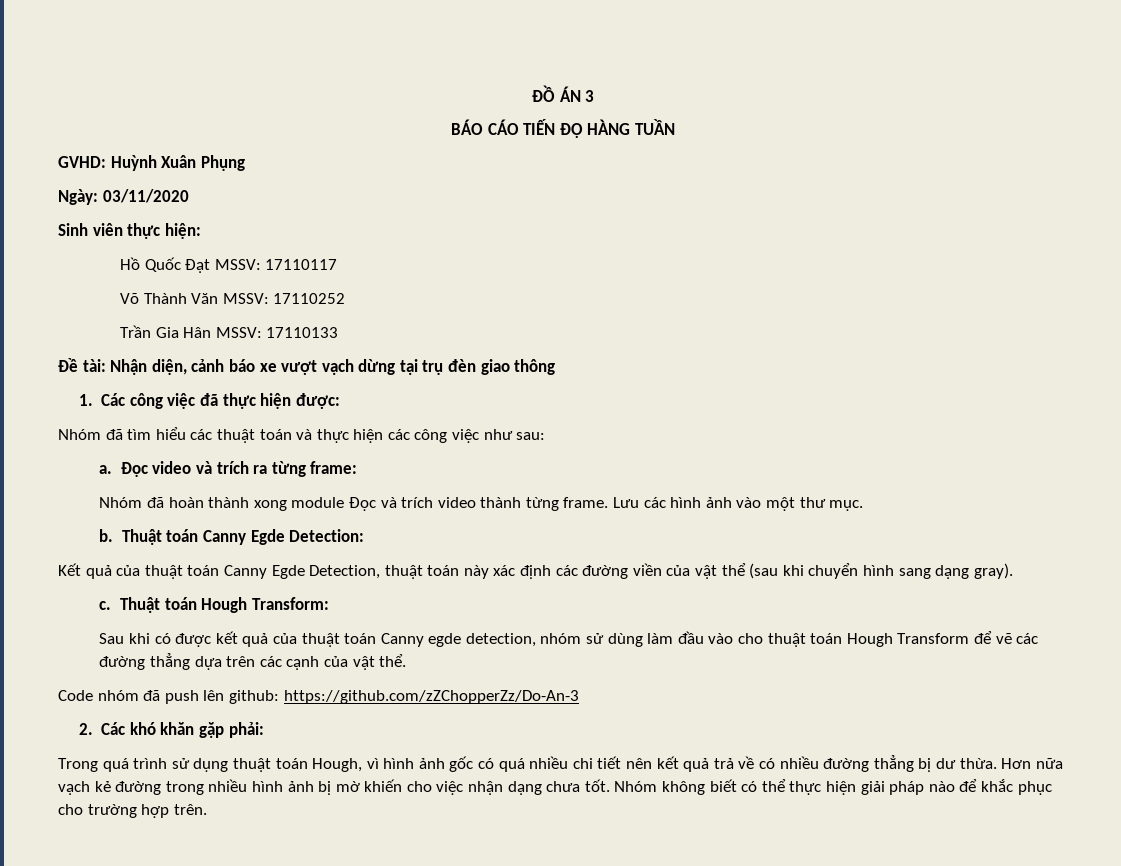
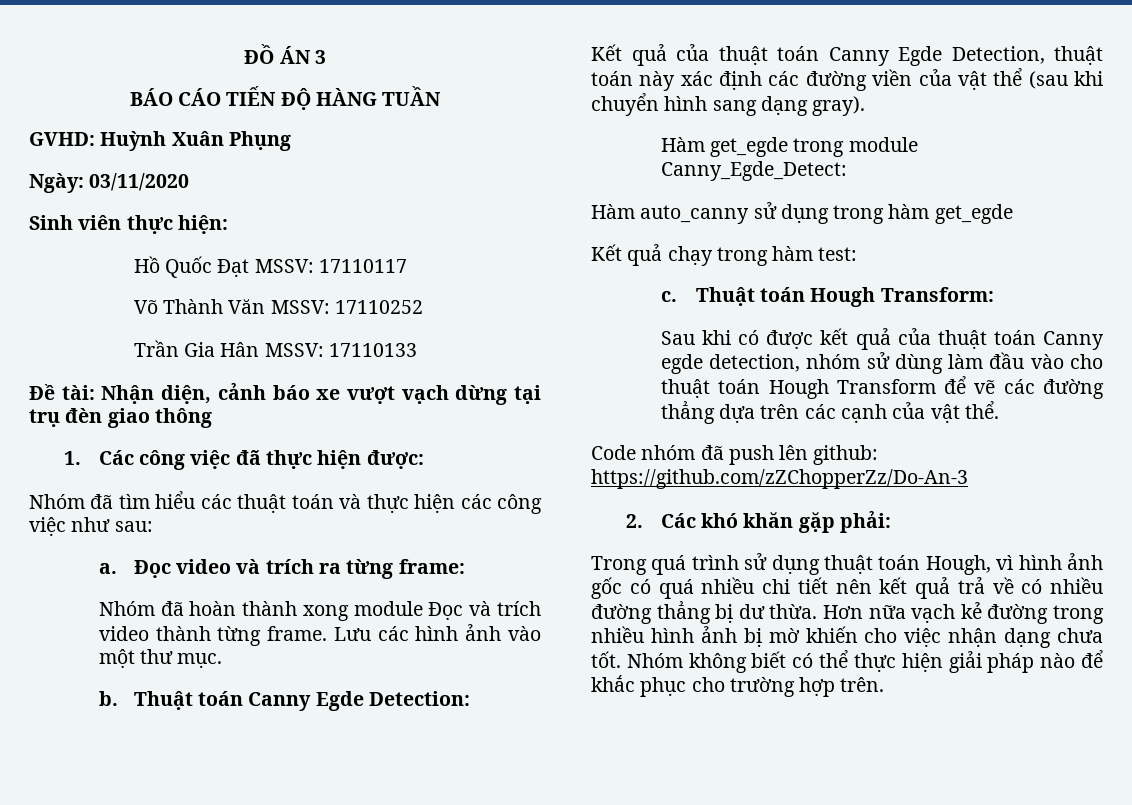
(1013, 571) none -> [660,137,918,157] [660,161,847,181] [591,202,1013,224] [591,244,858,266] // Hàm get_egde trong module Canny_Egde_Detect: // Hàm auto_canny sử dụng trong hàm get_egde // Kết quả chạy trong hàm test:

